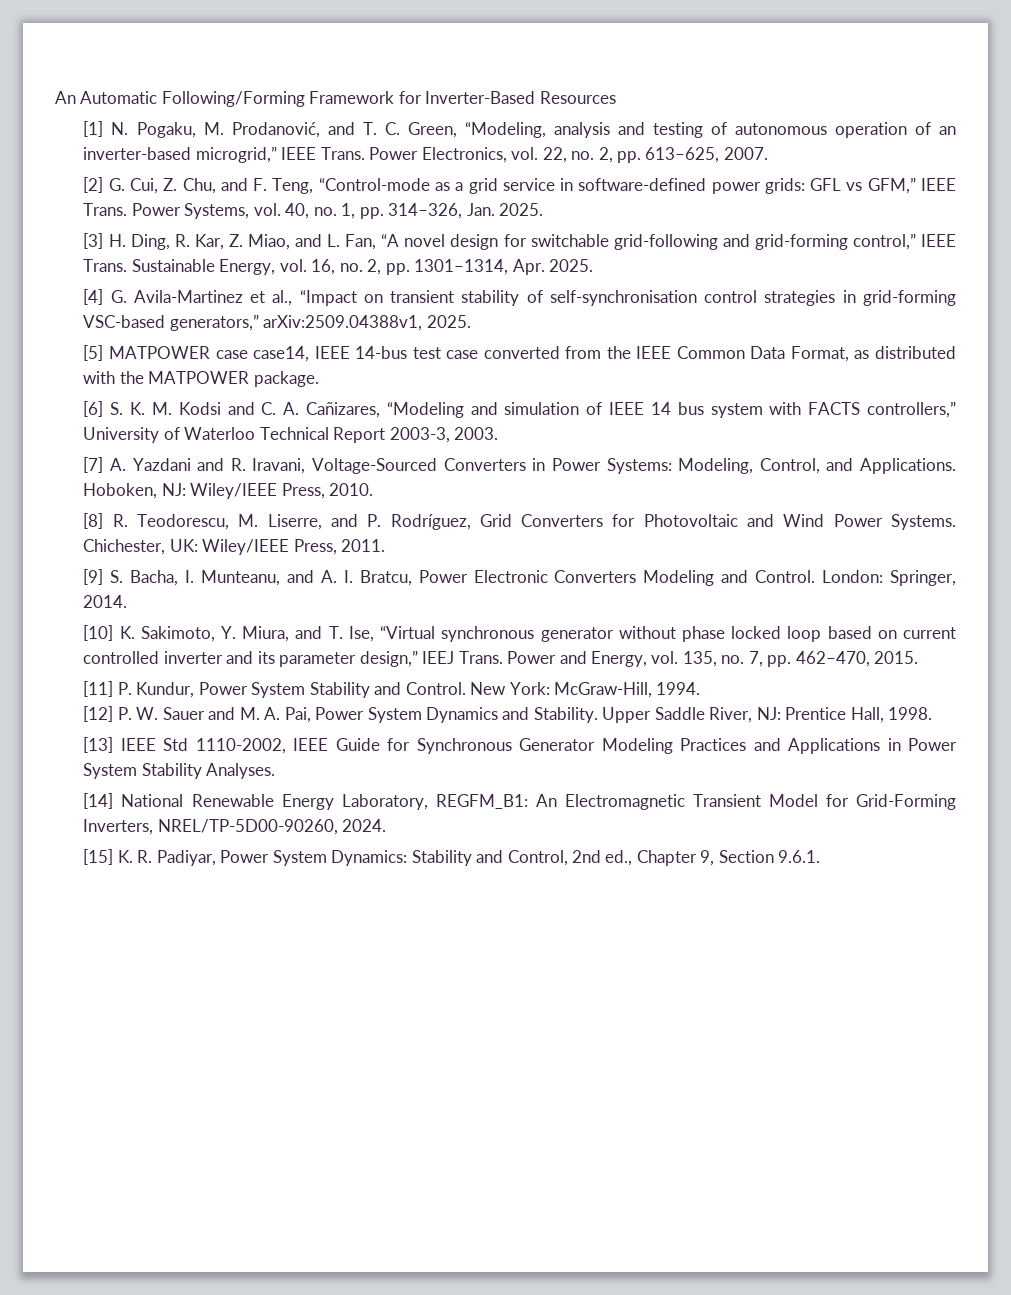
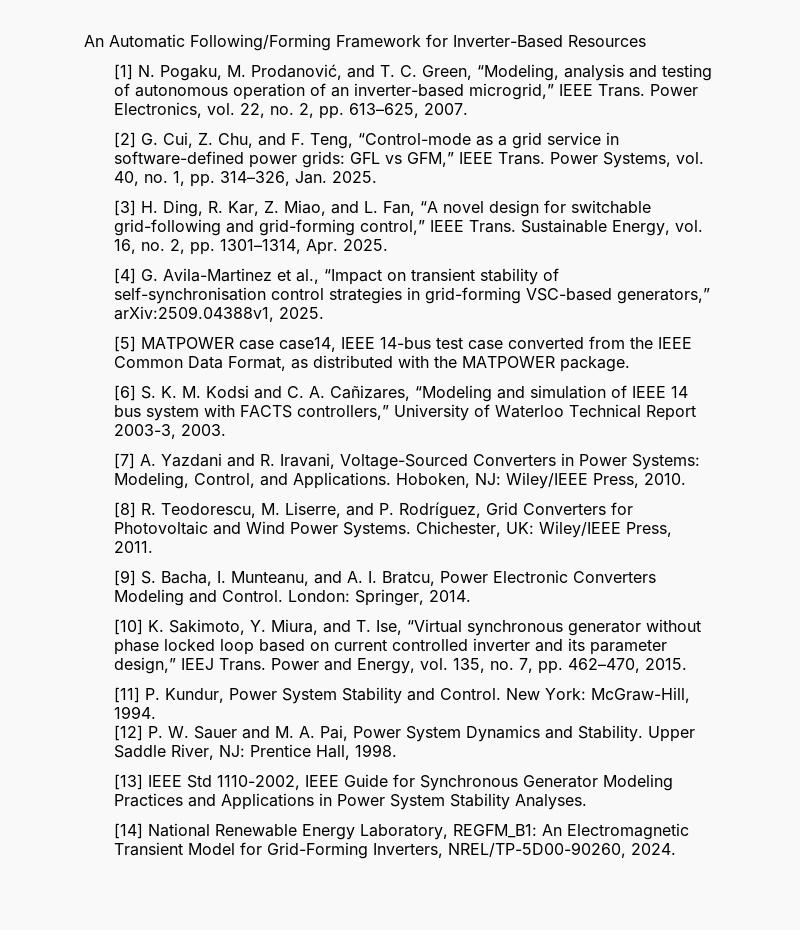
[83,849,821,866] // [15] K. R. Padiyar, Power System Dynamics: Stability and Control, 2nd ed., Chapter 9, Section 9.6.1. -> (677, 849) none

